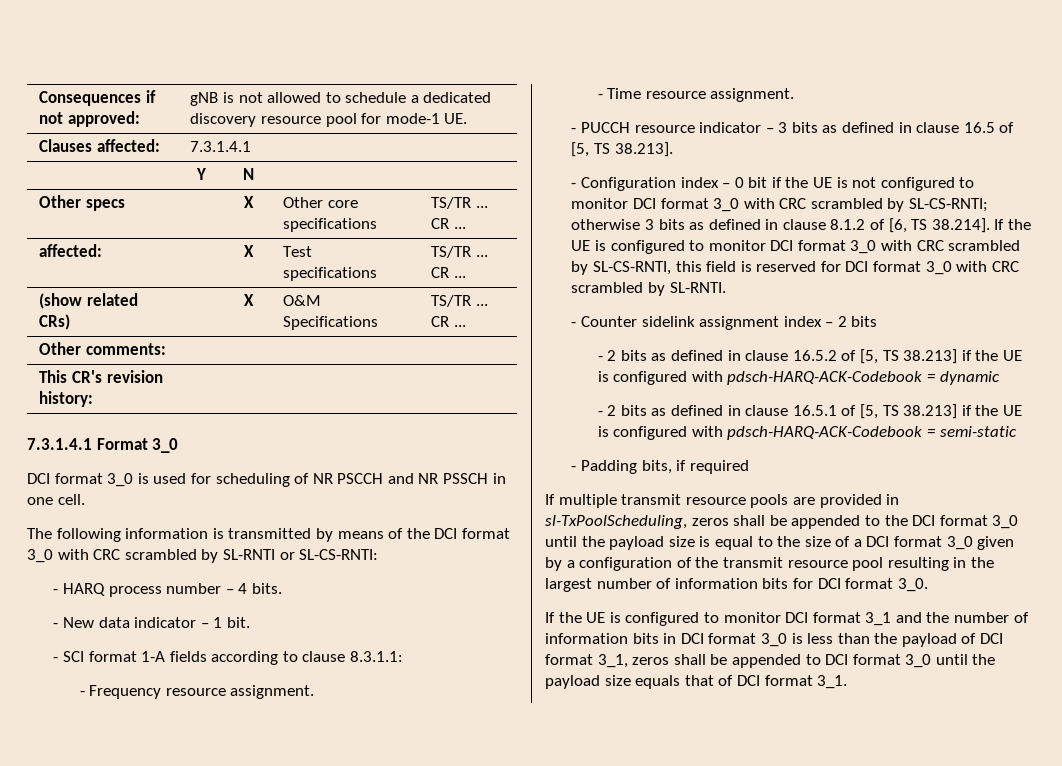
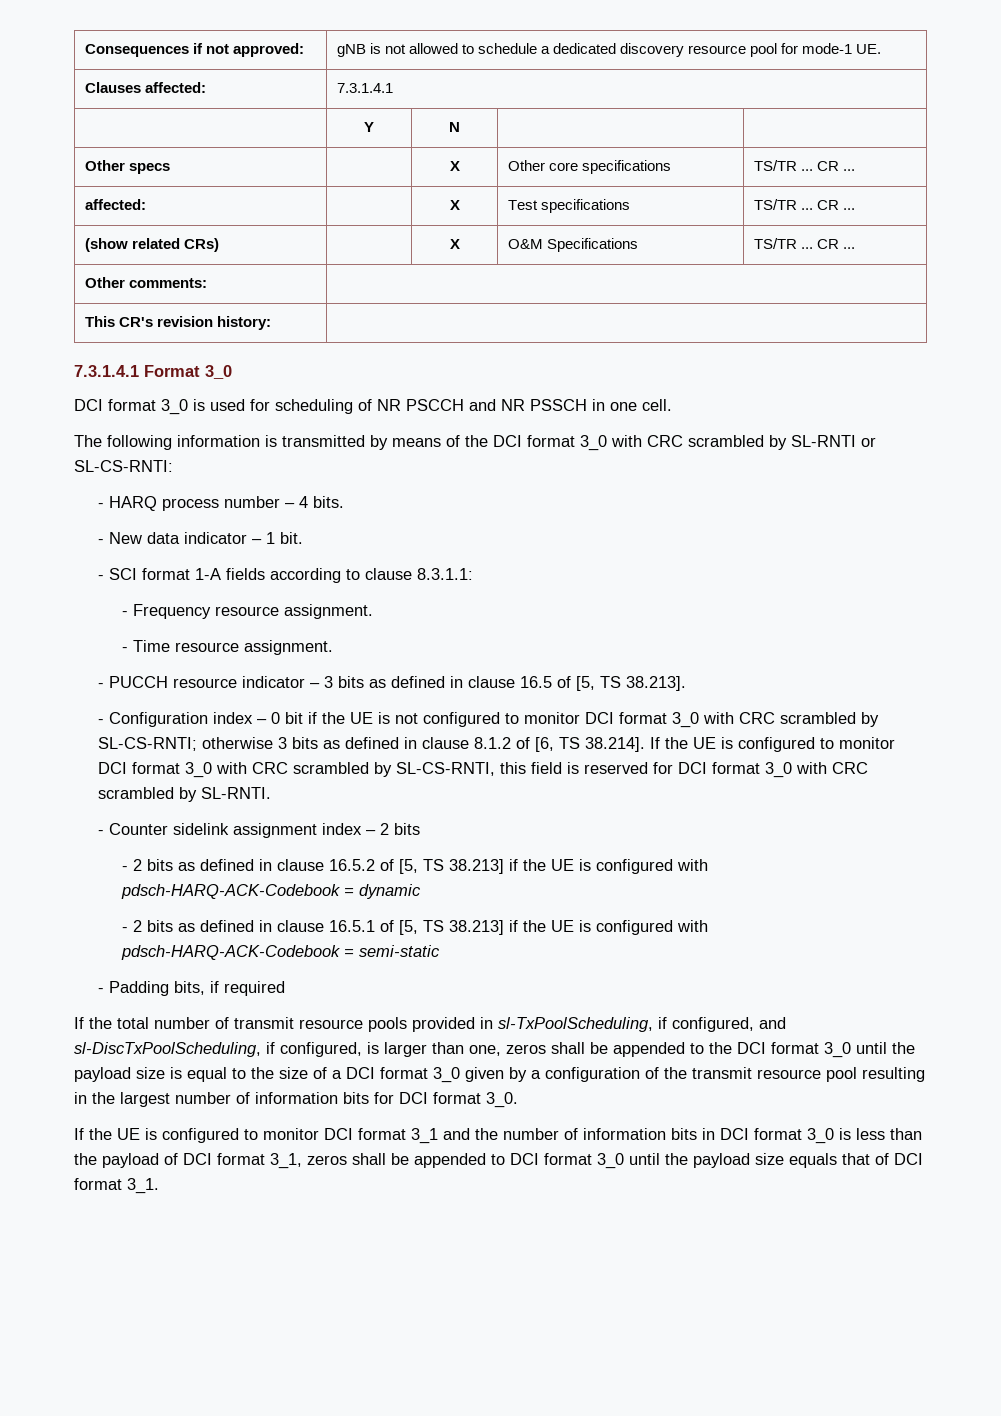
[558,494,617,508] multiple -> [89,1017,229,1029] the total number of
[792,497,815,505] are -> (407, 1024) none
(687, 522) none -> [658,1017,786,1032] [74,1042,501,1057] if configured, and sl-DiscTxPoolScheduling, if configured, is larger than one,

